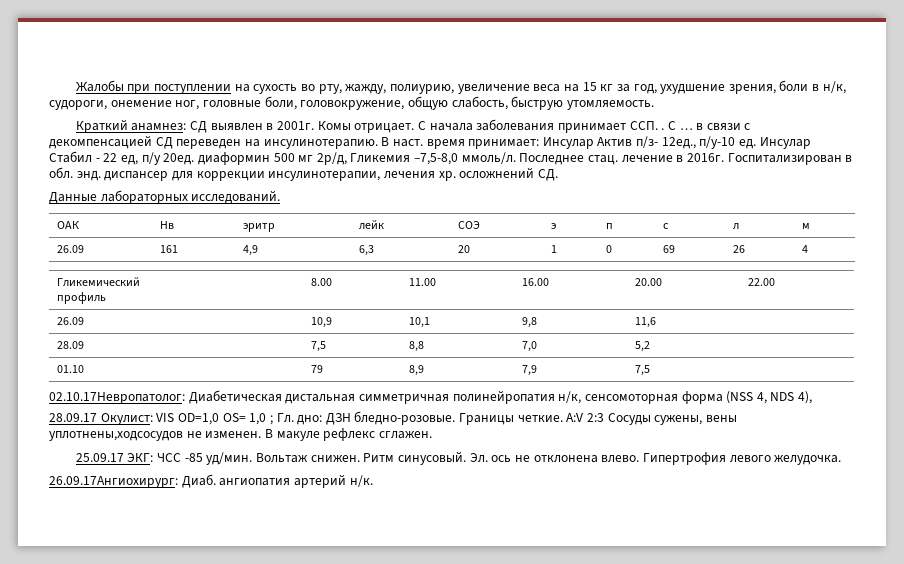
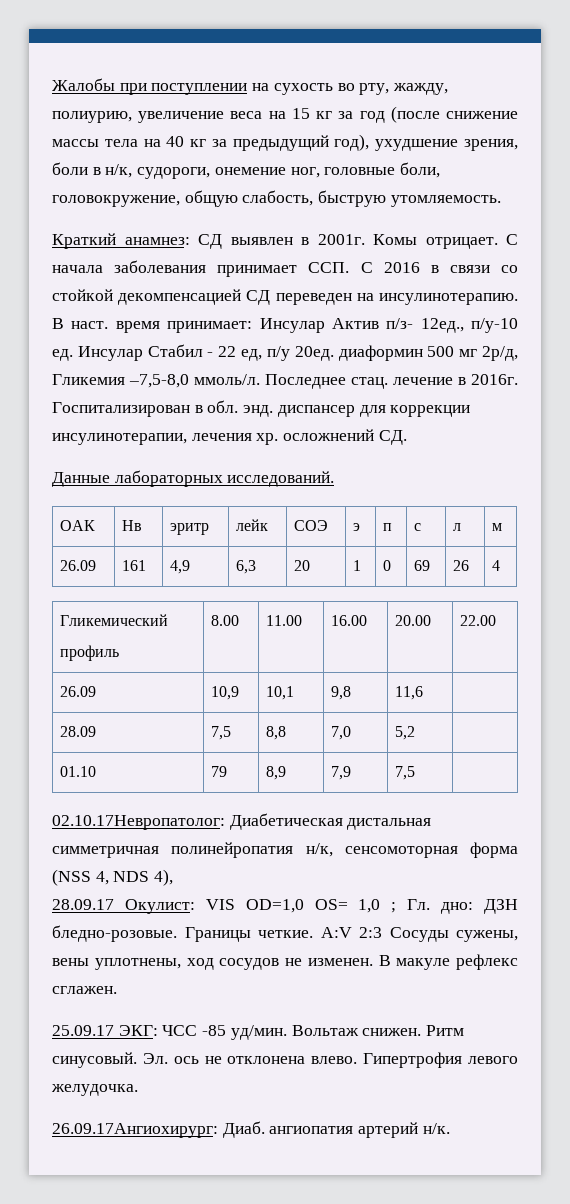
[633,84,657,94] год, -> [359,106,518,123] [52,134,370,151] год (после снижение массы тела на 40 кг за предыдущий год),
[661,121,751,130] . С … в связи с -> [360,262,518,273] [52,289,113,301] С 2016 в связи со стойкой
[49,431,183,441] уплотнены,ходсосудов -> [94,958,280,970] уплотнены, ход сосудов

